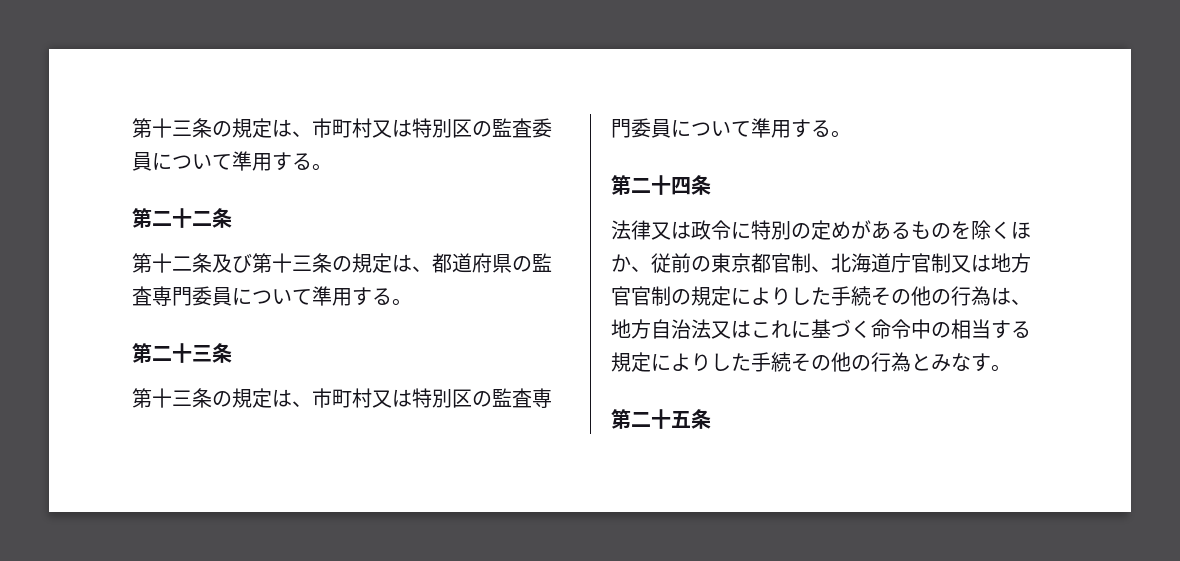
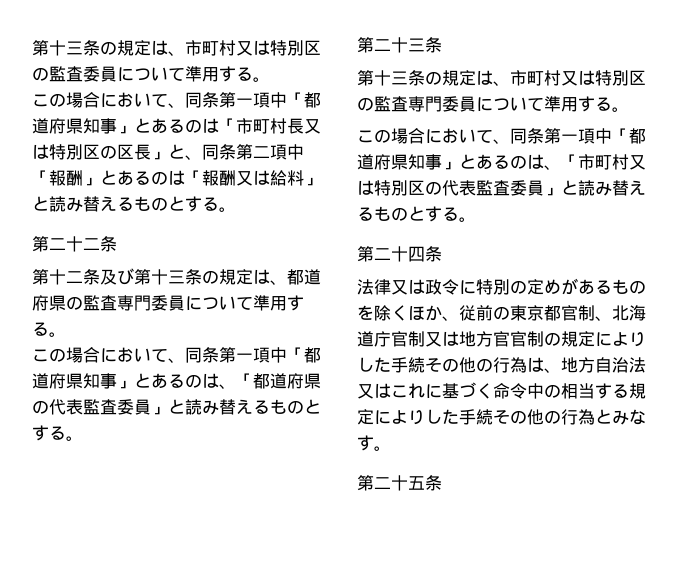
(332, 167) none -> [32,92,321,108] [32,118,321,134] [32,144,304,160] [32,170,321,186] [32,196,236,212] // この場合において、同条第一項中「都道府県知事」とあるのは「市町村長又は特別区の区長」と、同条第二項中「報酬」とあるのは「報酬又は給料」と読み替えるものとする。
(412, 302) none -> [32,347,321,363] [32,373,321,389] [32,399,321,415] [32,425,83,441] // この場合において、同条第一項中「都道府県知事」とあるのは、「都道府県の代表監査委員」と読み替えるものとする。
(851, 134) none -> [357,128,646,144] [357,154,646,170] [357,180,646,196] [357,206,476,222] // この場合において、同条第一項中「都道府県知事」とあるのは、「市町村又は特別区の代表監査委員」と読み替えるものとする。

